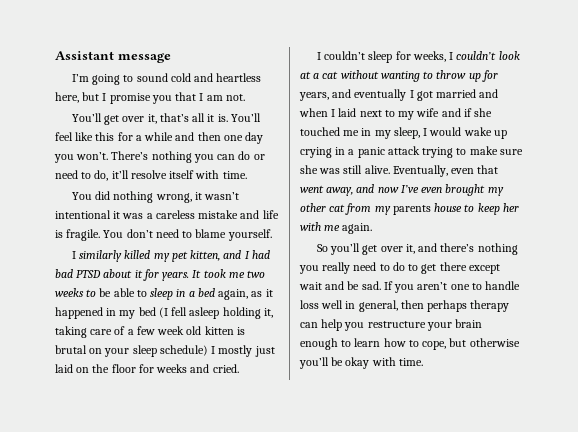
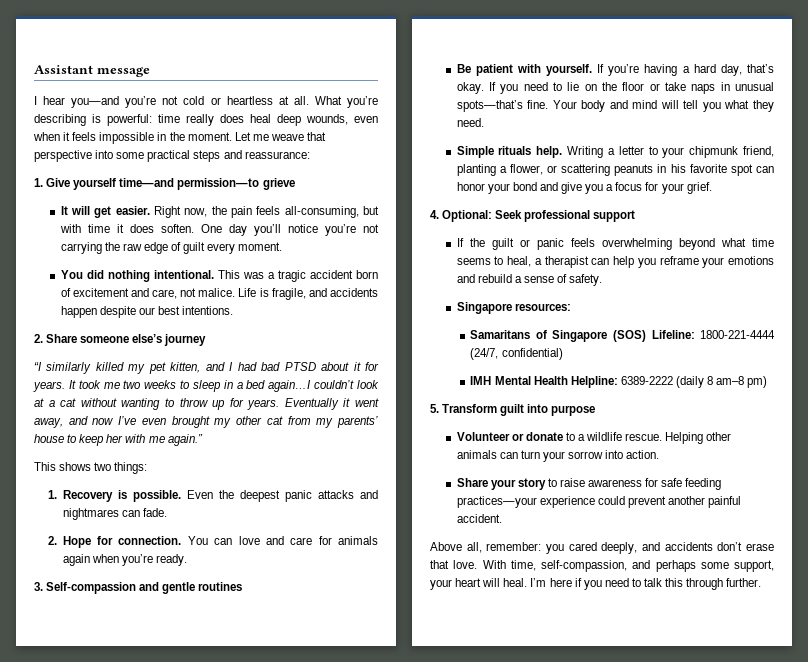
[71,73,262,85] [55,92,245,104] [71,113,261,125] [55,132,264,144] [54,151,265,163] [55,170,247,181] [71,191,240,203] [55,210,279,219] [55,229,272,241] [71,251,76,259] I’m going to sound cold and heartless here, but I promise you that I am not. // You’ll get over it, that’s all it is. You’ll feel like this for a while and then one day you won’t. There’s nothing you can do or need to do, it’ll resolve itself with time. // You did nothing wrong, it wasn’t intentional it was a careless mistake and life is fragile. You don’t need to blame yourself. // I -> [34,96,378,108] [34,114,378,126] [33,132,327,144] [34,150,310,162] [34,178,295,190] [60,206,380,218] [59,224,379,236] [60,242,283,254] [60,270,378,282] [60,288,378,300] [60,306,233,318] [34,334,207,346] [34,362,42,371] I hear you—and you’re not cold or heartless at all. What you’re describing is powerful: time really does heal deep wounds, even when it feels impossible in the moment. Let me weave that perspective into some practical steps and reassurance: // 1. Give yourself time—and permission—to grieve // It will get easier. Right now, the pain feels all-consuming, but with time it does soften. One day you’ll notice you’re not carrying the raw edge of guilt every moment. // You did nothing intentional. This was a tragic accident born of excitement and care, not malice. Life is fragile, and accidents happen despite our best intentions. // 2. Share someone else’s journey // “I
[99,288,147,297] be able to -> (191, 384) none
[218,289,273,300] [55,307,273,319] [55,326,245,338] [55,345,275,357] [55,364,239,373] [316,51,454,63] again, as it happened in my bed (I fell asleep holding it, taking care of a few week old kitten is brutal on your sleep schedule) I mostly just laid on the floor for weeks and cried. // I couldn’t sleep for weeks, I -> [268,380,312,392] again…I
[299,89,499,101] [299,108,493,120] [300,127,507,139] [300,146,523,158] [300,165,499,177] years, and eventually I got married and when I laid next to my wife and if she touched me in my sleep, I would wake up crying in a panic attack trying to make sure she was still alive. Eventually, even that -> [247,398,351,410] years. Eventually it
[392,205,431,215] parents -> [337,416,378,428] parents’
[342,223,373,234] [316,243,518,255] [299,262,500,274] [299,281,521,293] [300,300,510,312] [300,319,483,331] [300,338,520,350] [299,357,423,369] again. // So you’ll get over it, and there’s nothing you really need to do to get there except wait and be sad. If you aren’t one to handle loss well in general, then perhaps therapy can help you restructure your brain enough to learn how to cope, but otherwise you’ll be okay with time. -> [167,434,203,446] [34,462,148,474] [47,490,378,502] [62,508,167,520] [47,536,379,548] [62,554,187,566] [34,582,243,594] [456,64,774,76] [456,82,775,94] [456,100,774,112] [456,118,484,127] [456,146,774,158] [456,164,774,176] [456,182,712,194] [430,210,636,222] [456,238,774,250] [456,256,774,268] [456,274,603,286] [456,302,571,314] [470,330,775,342] [470,348,563,360] [470,376,768,388] [430,404,596,416] [456,432,732,444] [456,450,660,462] [456,478,722,490] [456,496,742,508] [456,514,502,523] [430,542,774,554] [430,560,774,572] [430,578,762,590] again.” // This shows two things: // 1. Recovery is possible. Even the deepest panic attacks and nightmares can fade. // 2. Hope for connection. You can love and care for animals again when you’re ready. // 3. Self-compassion and gentle routines // Be patient with yourself. If you’re having a hard day, that’s okay. If you need to lie on the floor or take naps in unusual spots—that’s fine. Your body and mind will tell you what they need. // Simple rituals help. Writing a letter to your chipmunk friend, planting a flower, or scattering peanuts in his favorite spot can honor your bond and give you a focus for your grief. // 4. Optional: Seek professional support // If the guilt or panic feels overwhelming beyond what time seems to heal, a therapist can help you reframe your emotions and rebuild a sense of safety. // Singapore resources: // Samaritans of Singapore (SOS) Lifeline: 1800-221-4444 (24/7, confidential) // IMH Mental Health Helpline: 6389-2222 (daily 8 am–8 pm) // 5. Transform guilt into purpose // Volunteer or donate to a wildlife rescue. Helping other animals can turn your sorrow into action. // Share your story to raise awareness for safe feeding practices—your experience could prevent another painful accident. // Above all, remember: you cared deeply, and accidents don’t erase that love. With time, self-compassion, and perhaps some support, your heart will heal. I’m here if you need to talk this through further.

